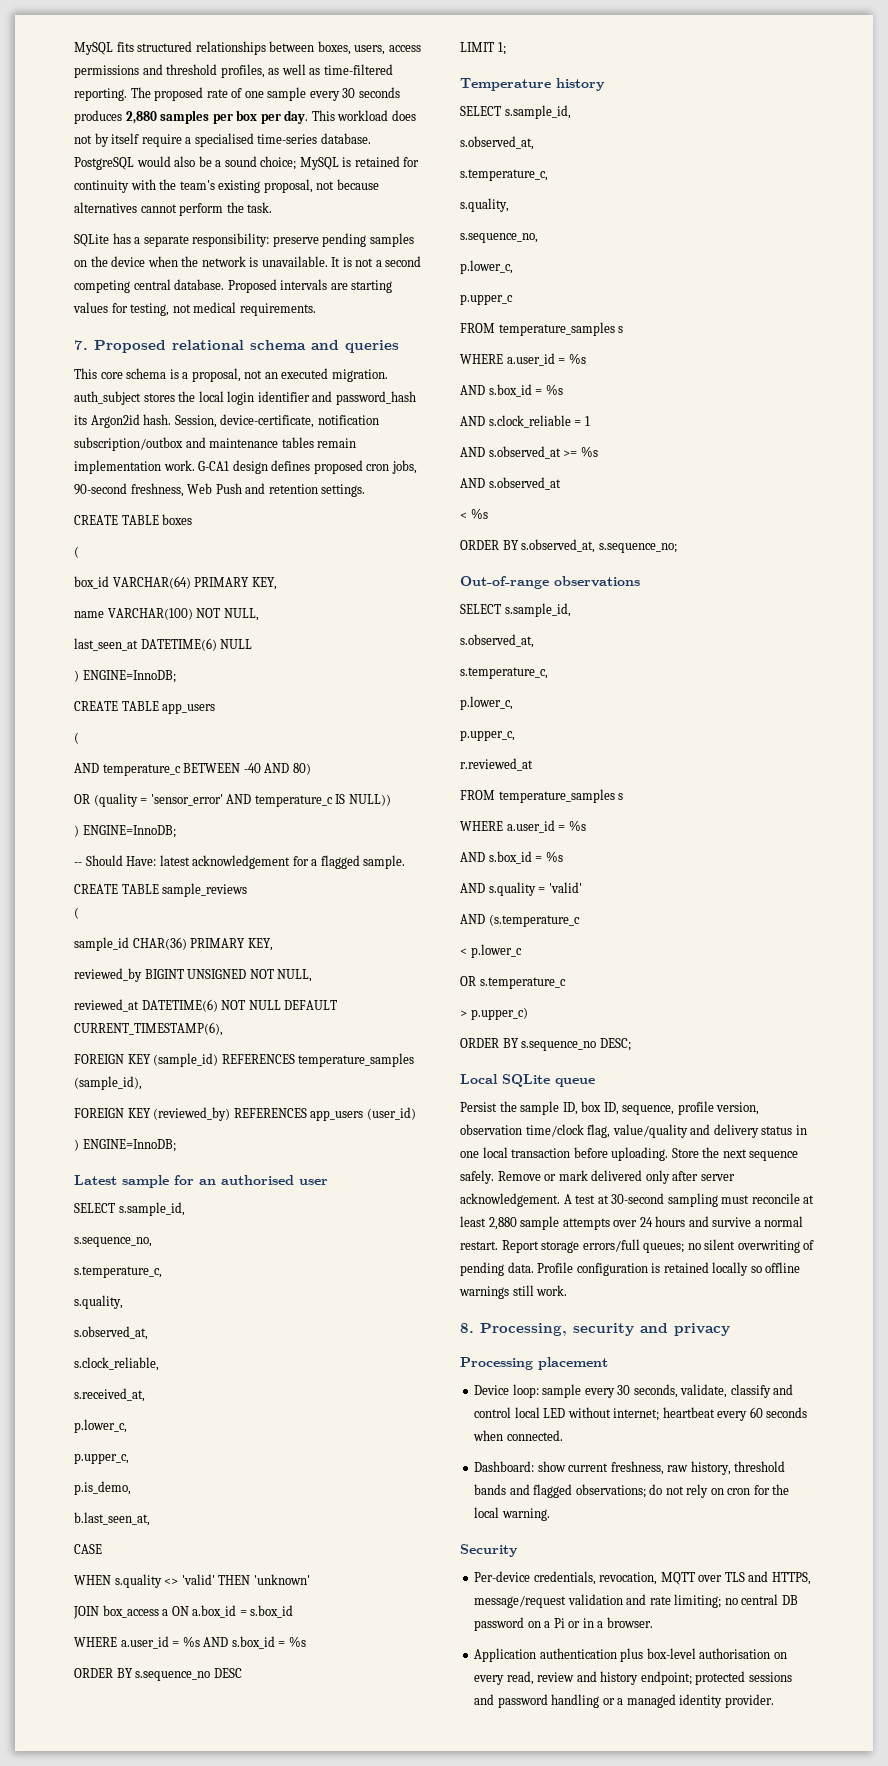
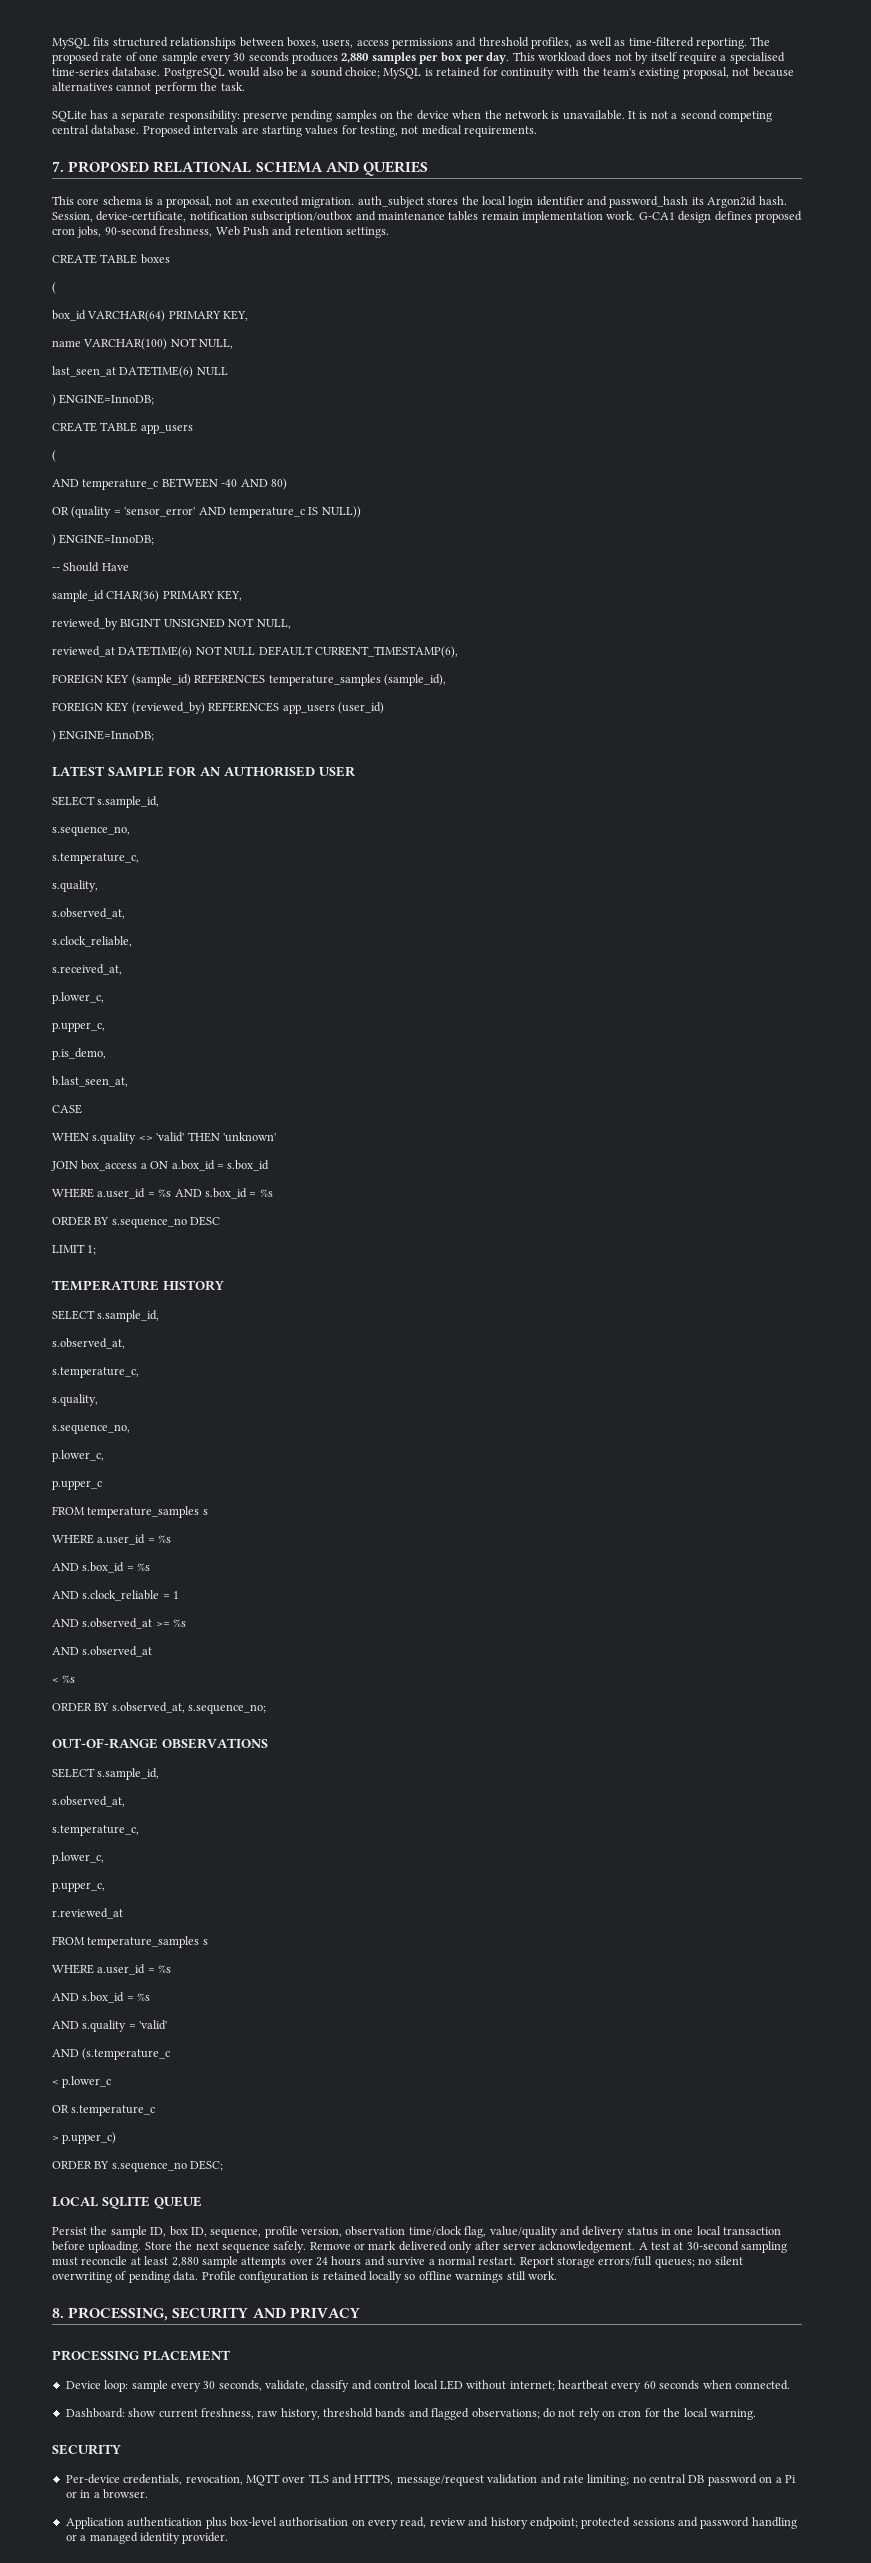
[94,340,399,353] Proposed relational schema and queries -> [68,161,428,176] PROPOSED RELATIONAL SCHEMA AND QUERIES
[126,855,406,869] [74,883,248,897] [74,907,79,919] Have: latest acknowledgement for a flagged sample. // CREATE TABLE sample_reviews // ( -> [101,563,129,571] Have
[74,1175,328,1188] Latest sample for an authorised user -> [52,766,355,777] LATEST SAMPLE FOR AN AUTHORISED USER
[460,78,605,91] Temperature history -> [52,1280,224,1291] TEMPERATURE HISTORY
[460,576,640,589] Out-of-range observations -> [52,1738,268,1749] OUT-OF-RANGE OBSERVATIONS
[460,1074,595,1087] Local SQLite queue -> [52,2196,202,2209] LOCAL SQLITE QUEUE
[480,1323,730,1336] [460,1357,608,1370] Processing, security and privacy // Processing placement -> [68,2307,360,2321] [52,2350,231,2361] PROCESSING, SECURITY AND PRIVACY // PROCESSING PLACEMENT
[460,1544,518,1557] Security -> [52,2444,121,2455] SECURITY

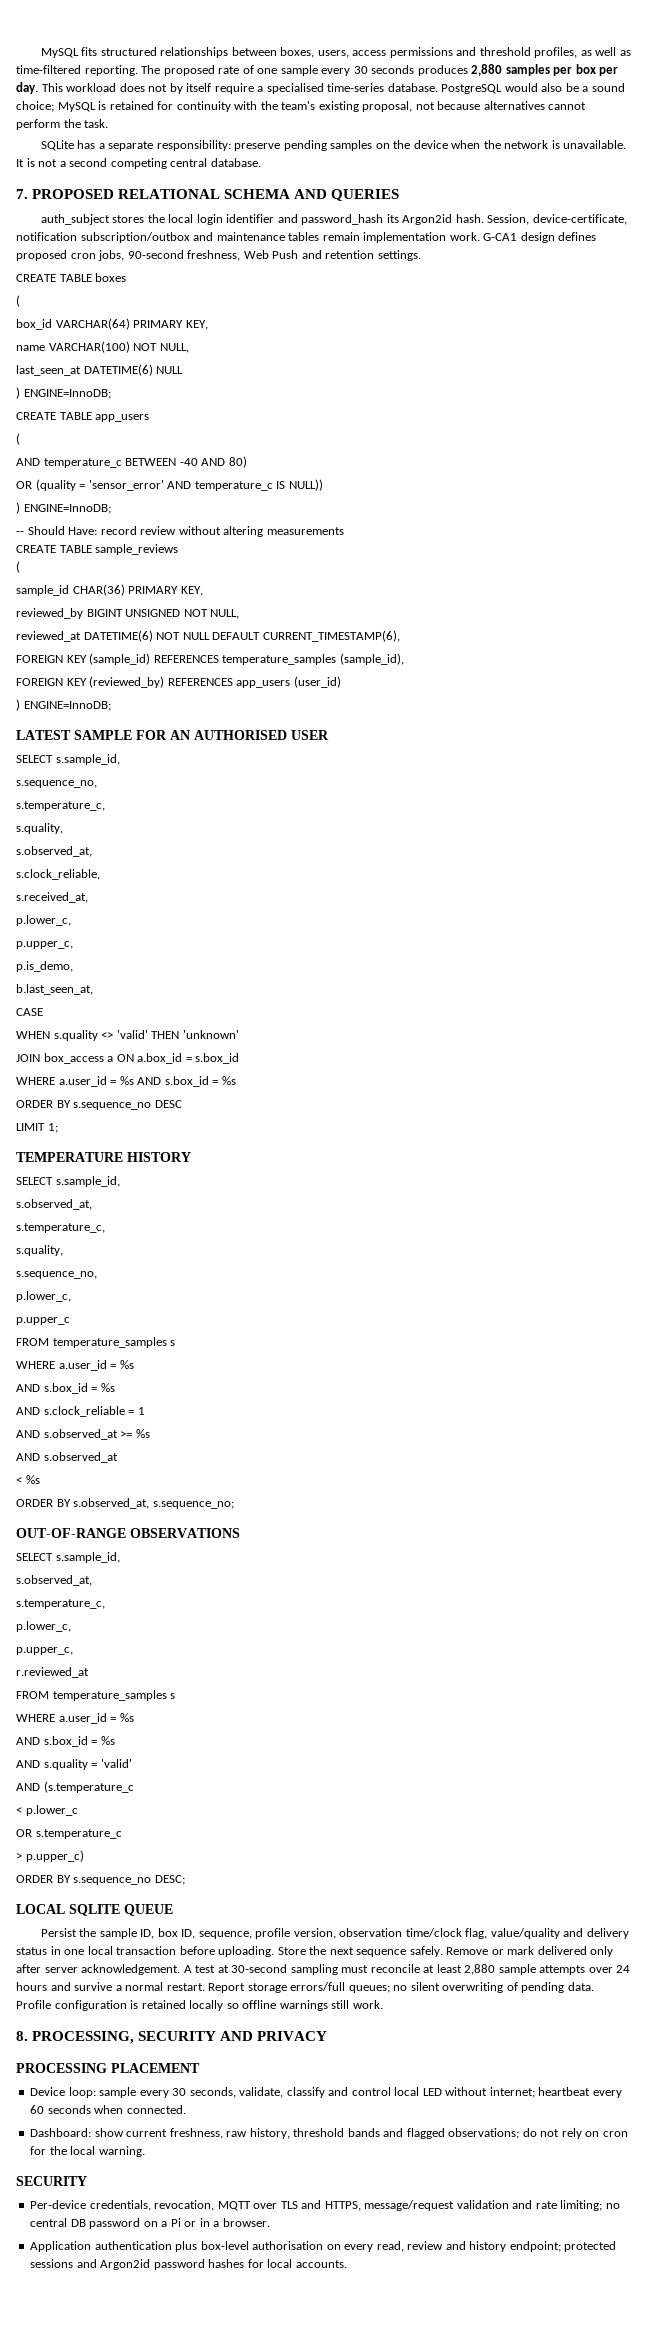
[142,125,538,137] Proposed intervals are starting values for testing, not medical requirements. -> (261, 162) none
[52,196,355,208] This core schema is a proposal, not an executed migration. -> (400, 195) none
[101,563,129,571] Have -> [68,526,344,537] [16,544,179,555] [16,561,20,573] Have: record review without altering measurements // CREATE TABLE sample_reviews // (
[700,2517,797,2529] [65,2532,229,2544] password handling or a managed identity provider. -> [100,2259,347,2270] Argon2id password hashes for local accounts.

